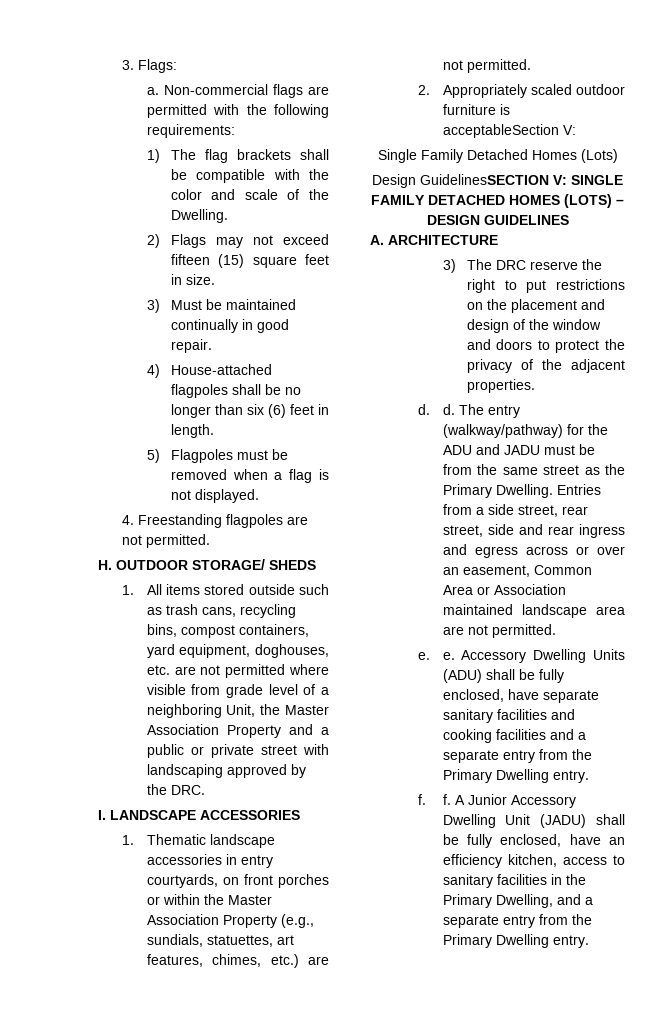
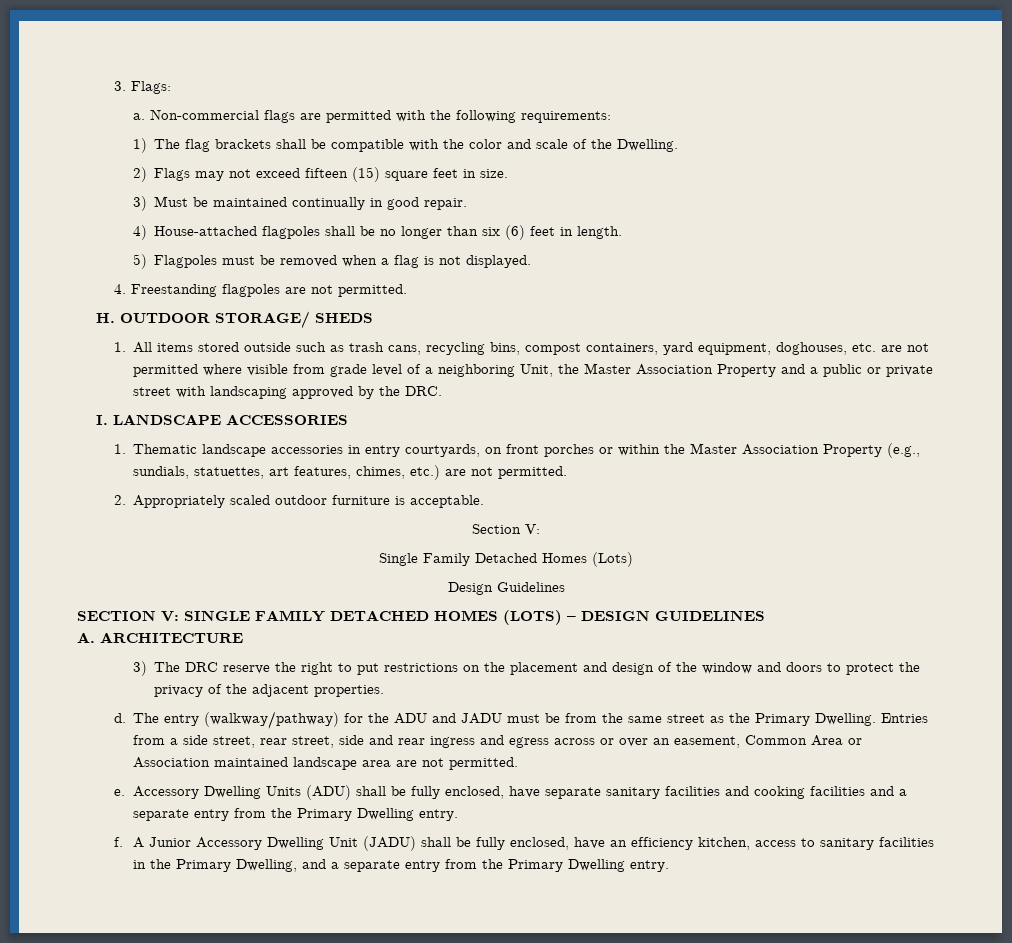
[442,124,559,138] acceptableSection -> [410,495,485,508] [472,524,521,534] acceptable. // Section
[420,174,549,185] GuidelinesSECTION -> [496,582,565,592] [77,610,156,621] Guidelines // SECTION
[442,404,455,415] d. -> (127, 718) none
[442,652,455,660] e. -> (126, 792) none
[442,794,451,805] f. -> (124, 842) none

